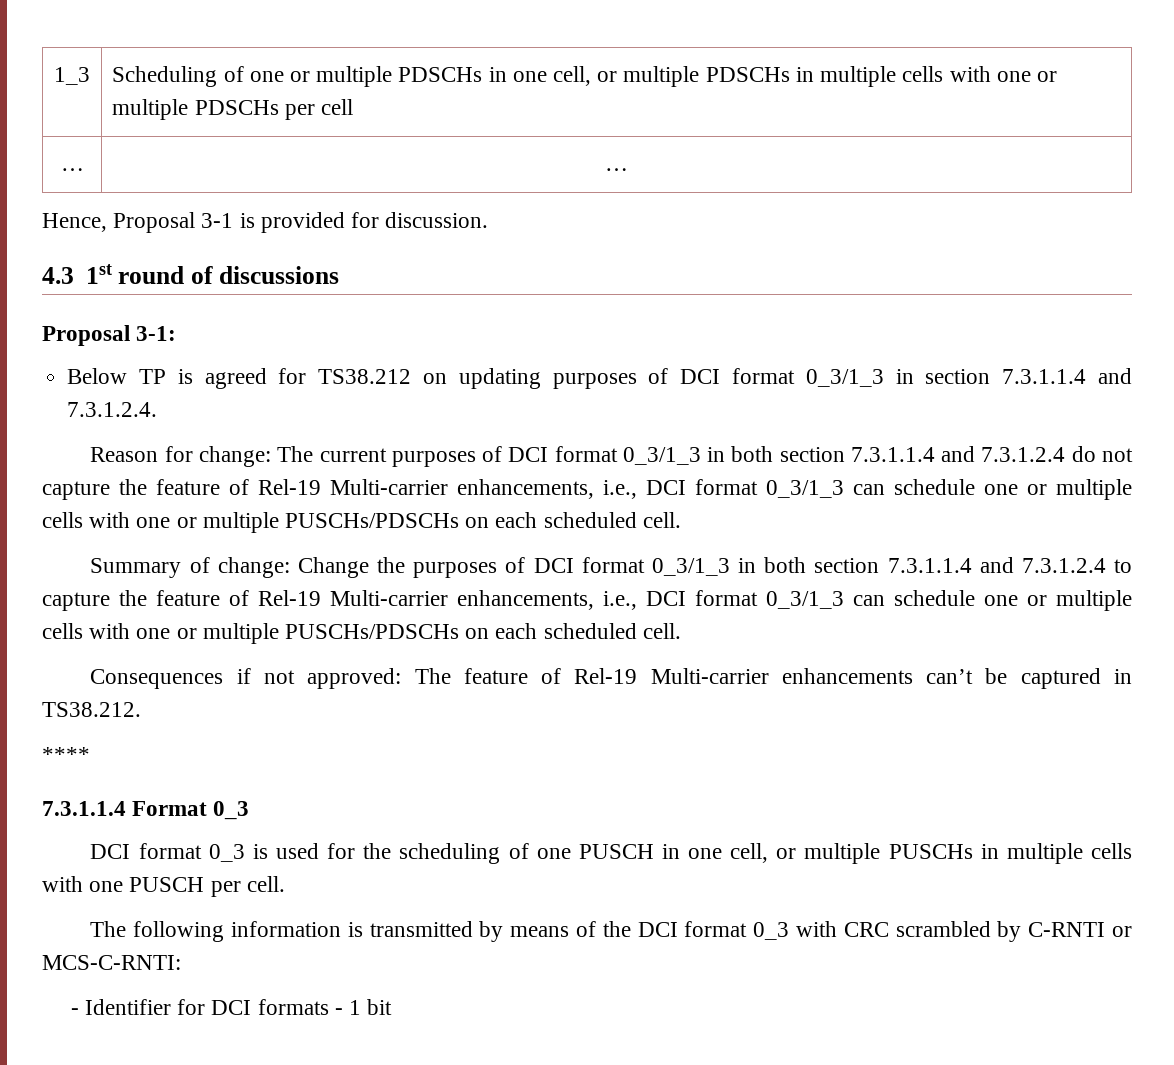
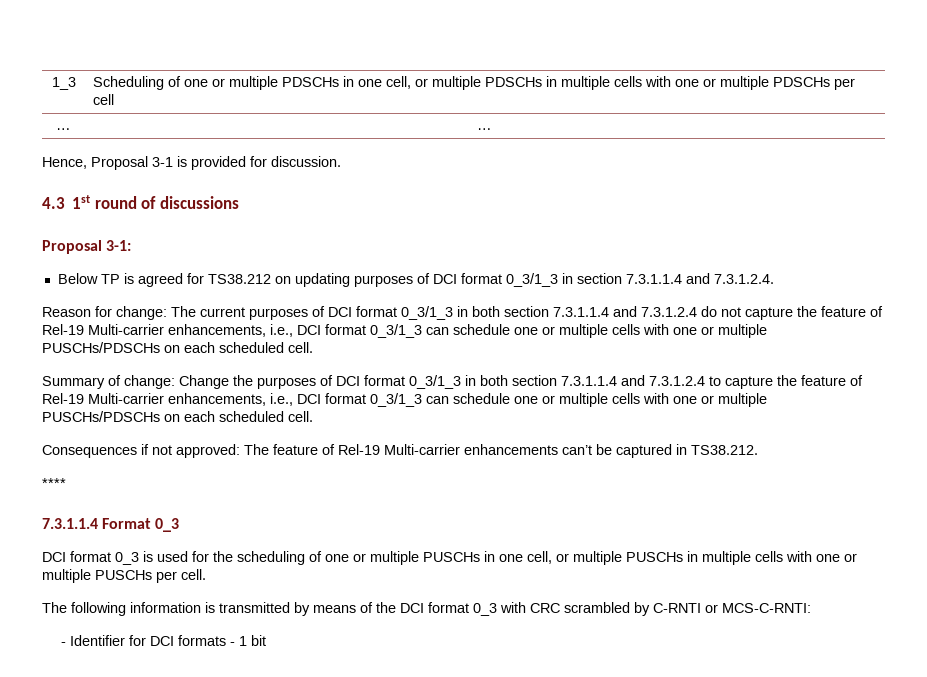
[578,844,654,859] PUSCH -> [353,551,480,565] or multiple PUSCHs
[129,877,205,892] PUSCH -> [844,553,857,562] [42,569,152,583] or multiple PUSCHs

